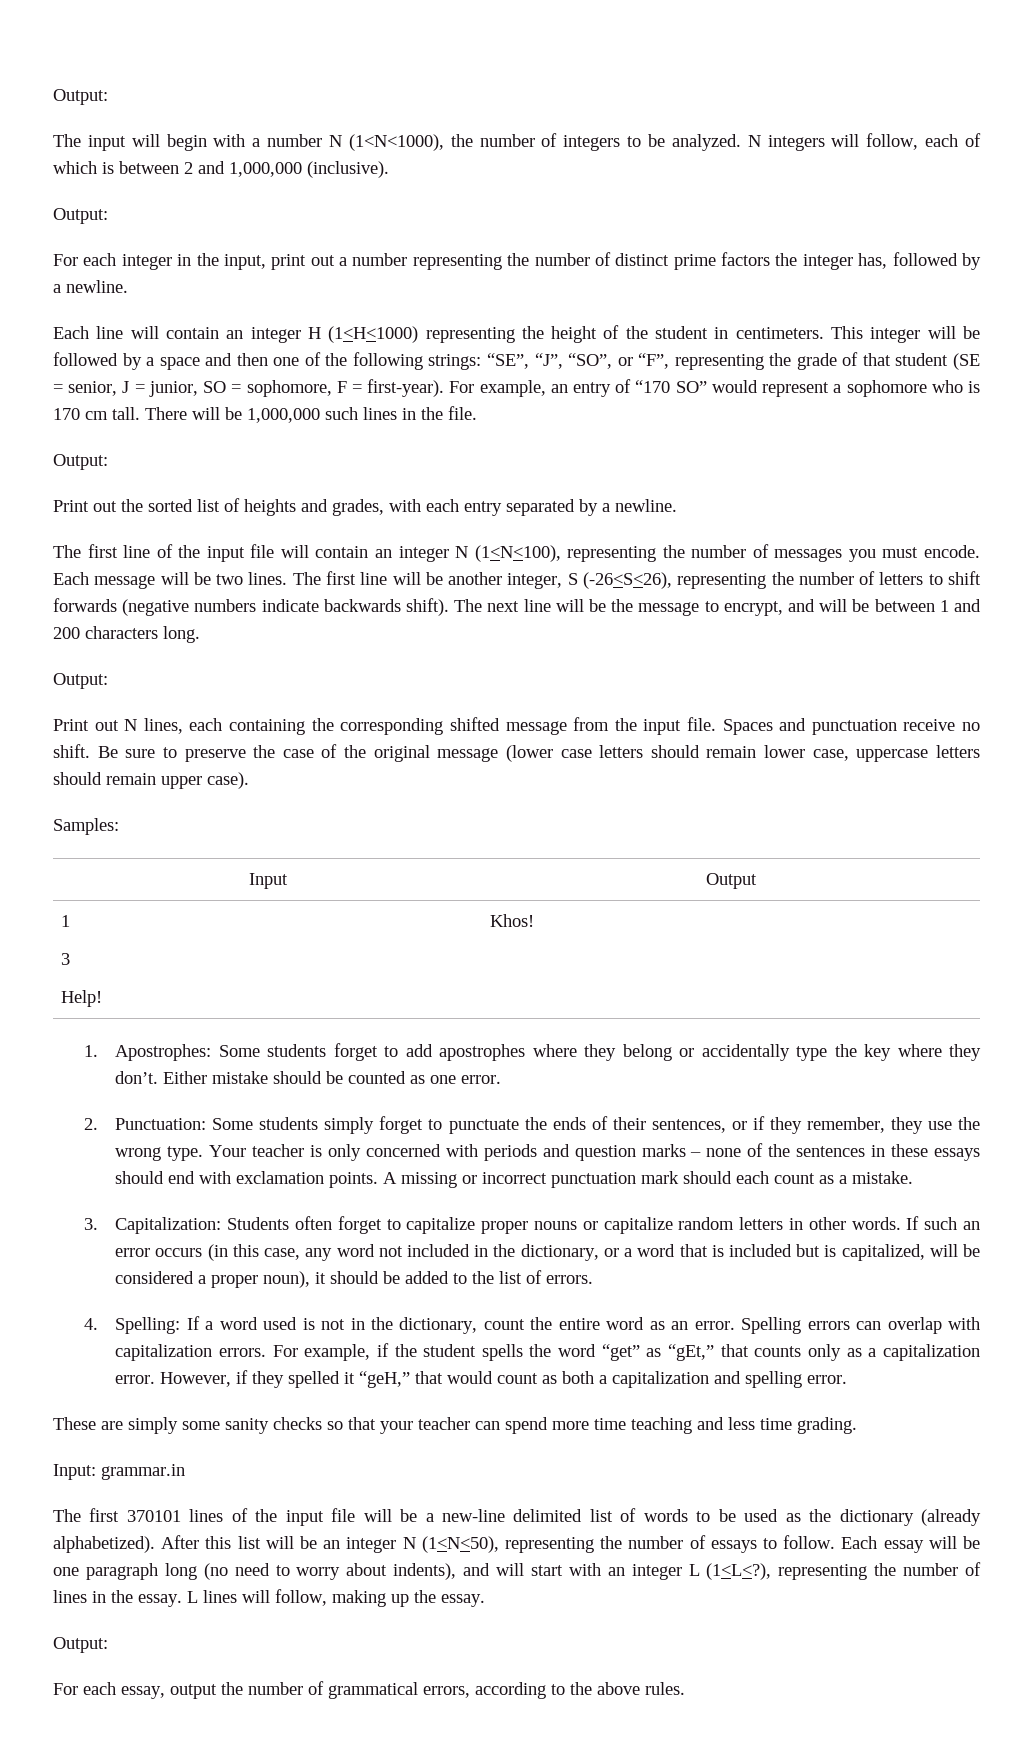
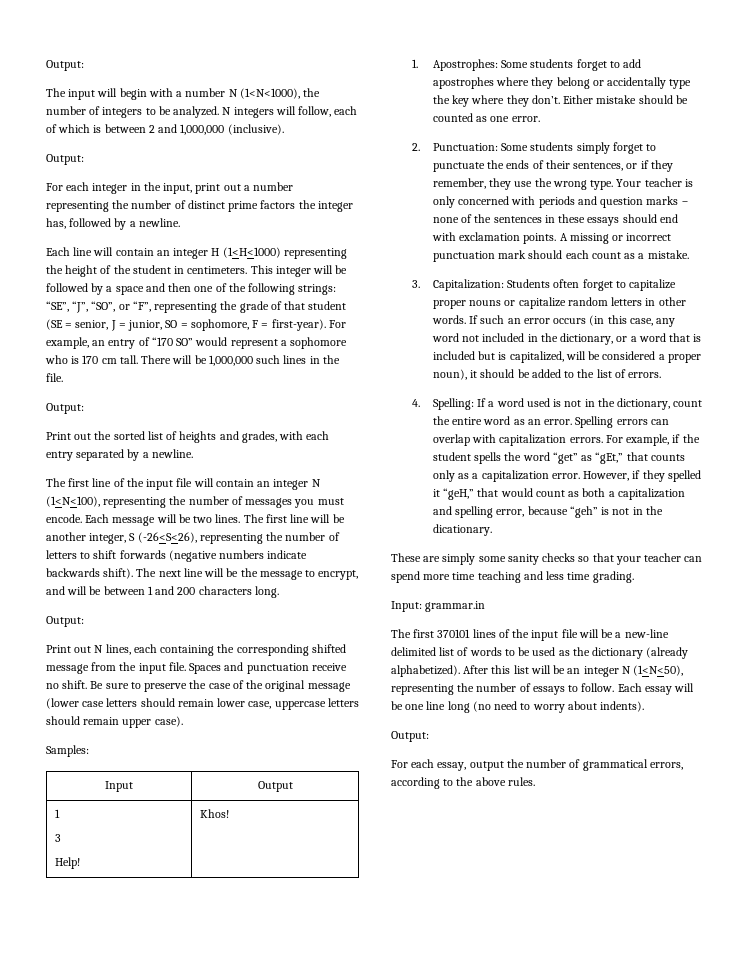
[807,1375,848,1384] error. -> [496,506,663,518] [432,524,492,536] error, because “geh” is not in the dicationary.
[85,1563,158,1580] paragraph -> [426,701,446,710] line
[393,1562,981,1580] [53,1589,485,1607] indents), and will start with an integer L (1<L<?), representing the number of lines in the essay. L lines will follow, making up the essay. -> [600,701,645,712] indents).

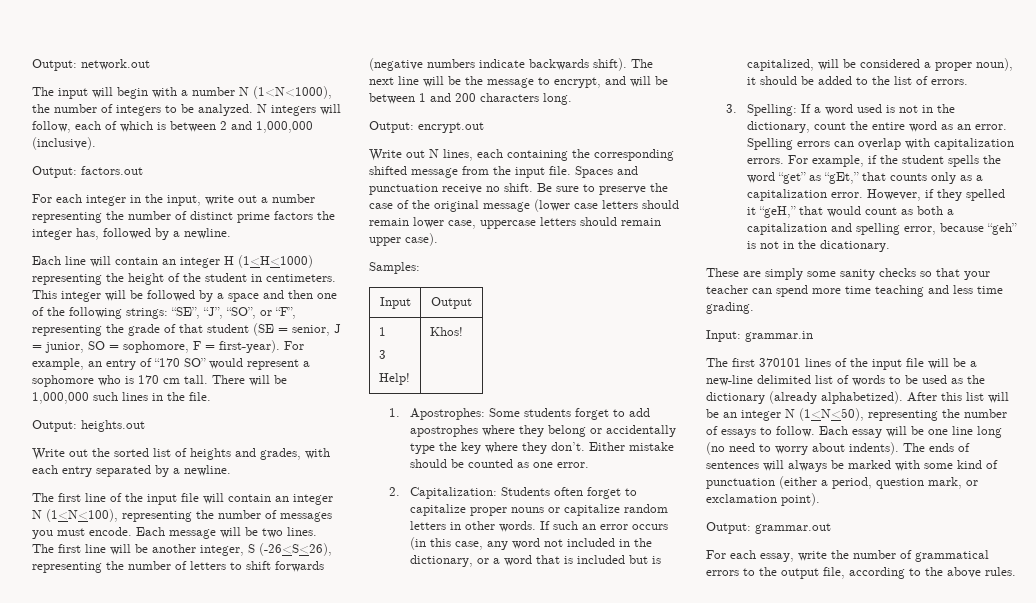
[46,60,84,71] Output: -> [32,59,150,71] Output: network.out
(84, 159) none -> [81,166,143,175] factors.out
[195,183,221,194] print -> [205,195,234,205] write
[46,432,71,440] // Print -> [81,420,145,432] [32,448,65,460] heights.out // Write
[46,645,71,653] // Print -> [418,122,484,133] [369,149,402,161] encrypt.out // Write
[432,142,657,154] [432,160,673,172] [432,178,693,190] [432,196,688,208] [432,214,678,226] [431,232,672,244] [432,250,689,262] [411,280,420,288] Punctuation: Some students simply forget to punctuate the ends of their sentences, or if they remember, they use the wrong type. Your teacher is only concerned with periods and question marks – none of the sentences in these essays should end with exclamation points. A missing or incorrect punctuation mark should each count as a mistake. // 3. -> (401, 491) none
[411,399,420,407] 4. -> [726,104,738,113] 3.
[391,731,429,742] // Output: -> [903,443,970,452] [706,460,998,472] [706,476,978,489] [706,493,820,506] [706,522,831,534] The ends of sentences will always be marked with some kind of punctuation (either a period, question mark, or exclamation point). // Output: grammar.out
[469,761,504,771] output -> [798,551,827,561] write
[649,762,683,770] errors, -> [706,567,845,579] errors to the output file,

